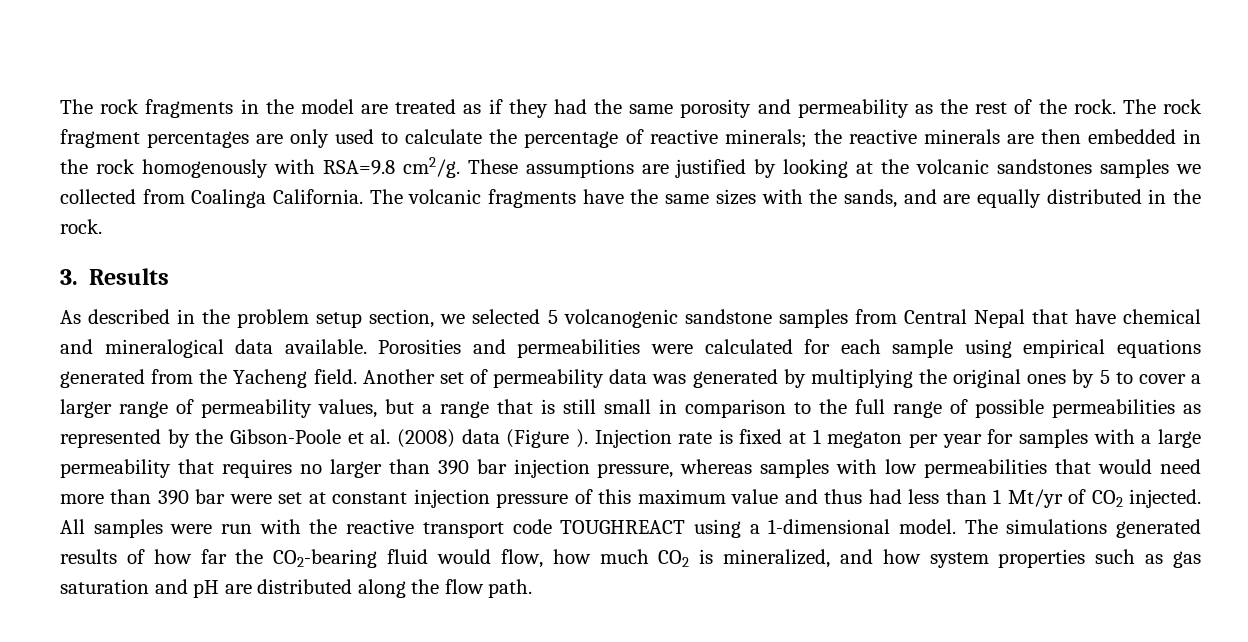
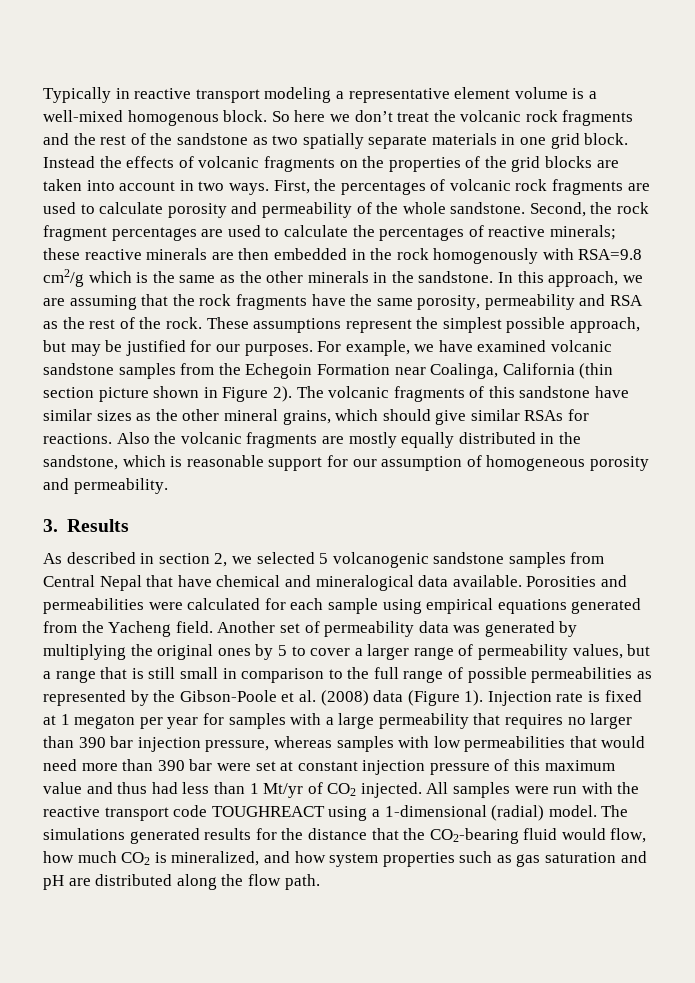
[60,99,1156,118] The rock fragments in the model are treated as if they had the same porosity and permeability as the rest of the rock. The -> [43,87,597,103] [43,110,634,126] [43,133,629,149] [43,156,619,172] [43,179,650,195] [43,202,613,218] Typically in reactive transport modeling a representative element volume is a well-mixed homogenous block. So here we don’t treat the volcanic rock fragments and the rest of the sandstone as two spatially separate materials in one grid block. Instead the effects of volcanic fragments on the properties of the grid blocks are taken into account in two ways. First, the percentages of volcanic rock fragments are used to calculate porosity and permeability of the whole sandstone. Second, the
[290,129,330,148] only -> (224, 233) none
[524,131,619,148] percentage -> [379,227,465,241] percentages
[813,129,842,144] the -> [43,248,80,260] these
[402,157,1202,178] [60,189,1202,208] [60,219,102,234] cm2/g. These assumptions are justified by looking at the volcanic sandstones samples we collected from Coalinga California. The volcanic fragments have the same sizes with the sands, and are equally distributed in the rock. -> [43,269,643,287] [43,294,644,310] [43,317,641,333] [43,340,613,356] [43,363,614,379] [43,386,630,402] [43,409,590,425] [43,432,581,448] [43,455,649,471] [43,478,168,494] cm2/g which is the same as the other minerals in the sandstone. In this approach, we are assuming that the rock fragments have the same porosity, permeability and RSA as the rest of the rock. These assumptions represent the simplest possible approach, but may be justified for our purposes. For example, we have examined volcanic sandstone samples from the Echegoin Formation near Coalinga, California (thin section picture shown in Figure 2). The volcanic fragments of this sandstone have similar sizes as the other mineral grains, which should give similar RSAs for reactions. Also the volcanic fragments are mostly equally distributed in the sandstone, which is reasonable support for our assumption of homogeneous porosity and permeability.
[202,309,435,328] the problem setup section, -> [158,553,228,567] section 2,
[575,429,588,448] ). -> [464,690,484,706] 1).
(891, 526) none -> [491,805,545,821] (radial)
[126,549,227,564] of how far -> [255,828,399,840] for the distance that

